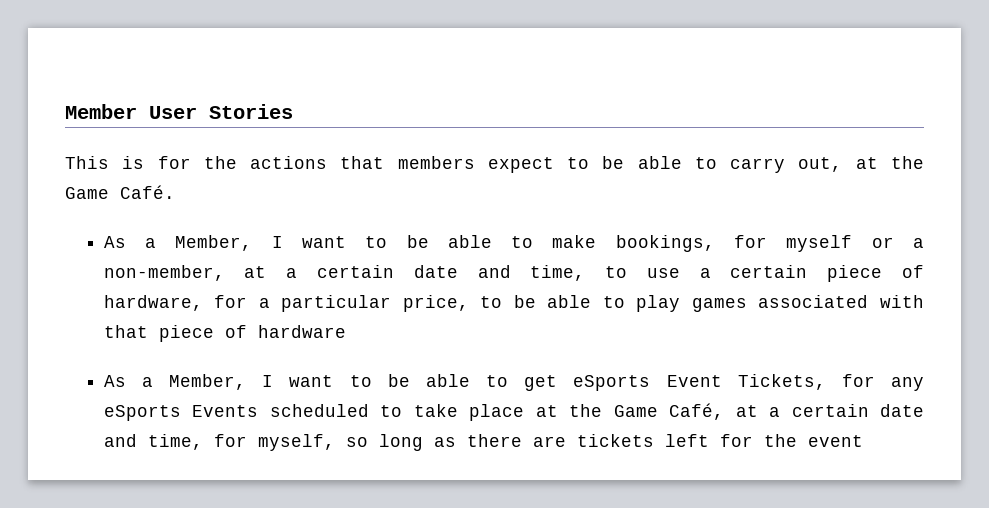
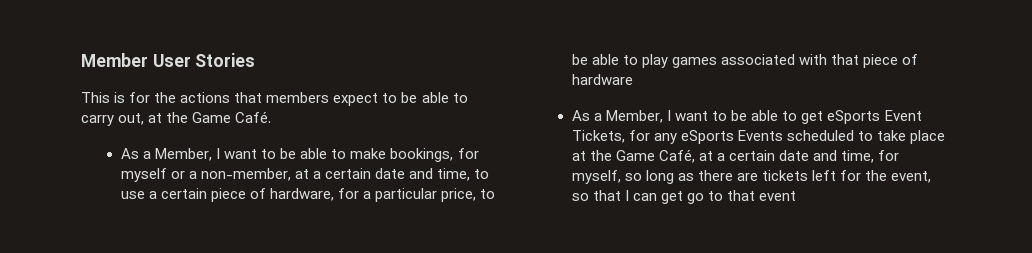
(797, 440) none -> [891,171,932,183] [571,190,756,204] event, so that I can get go to that

